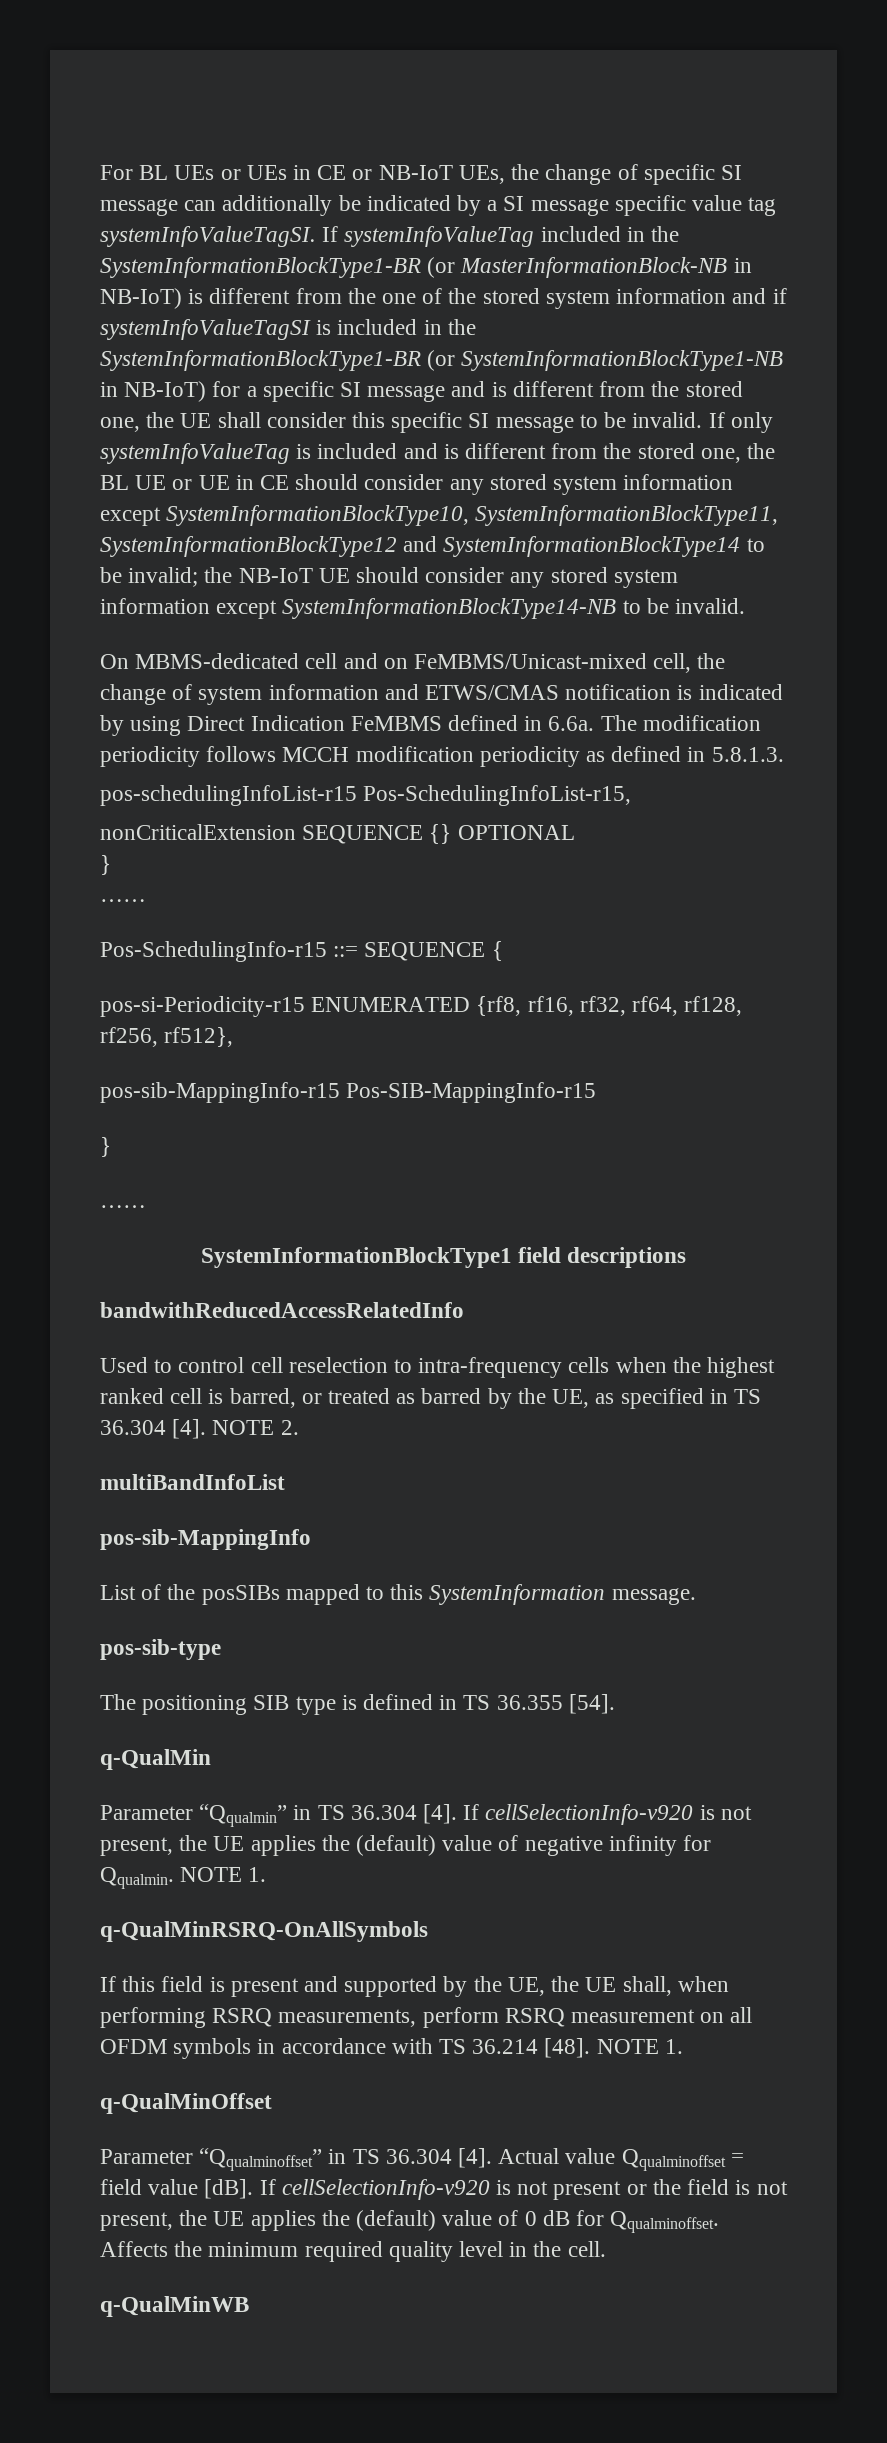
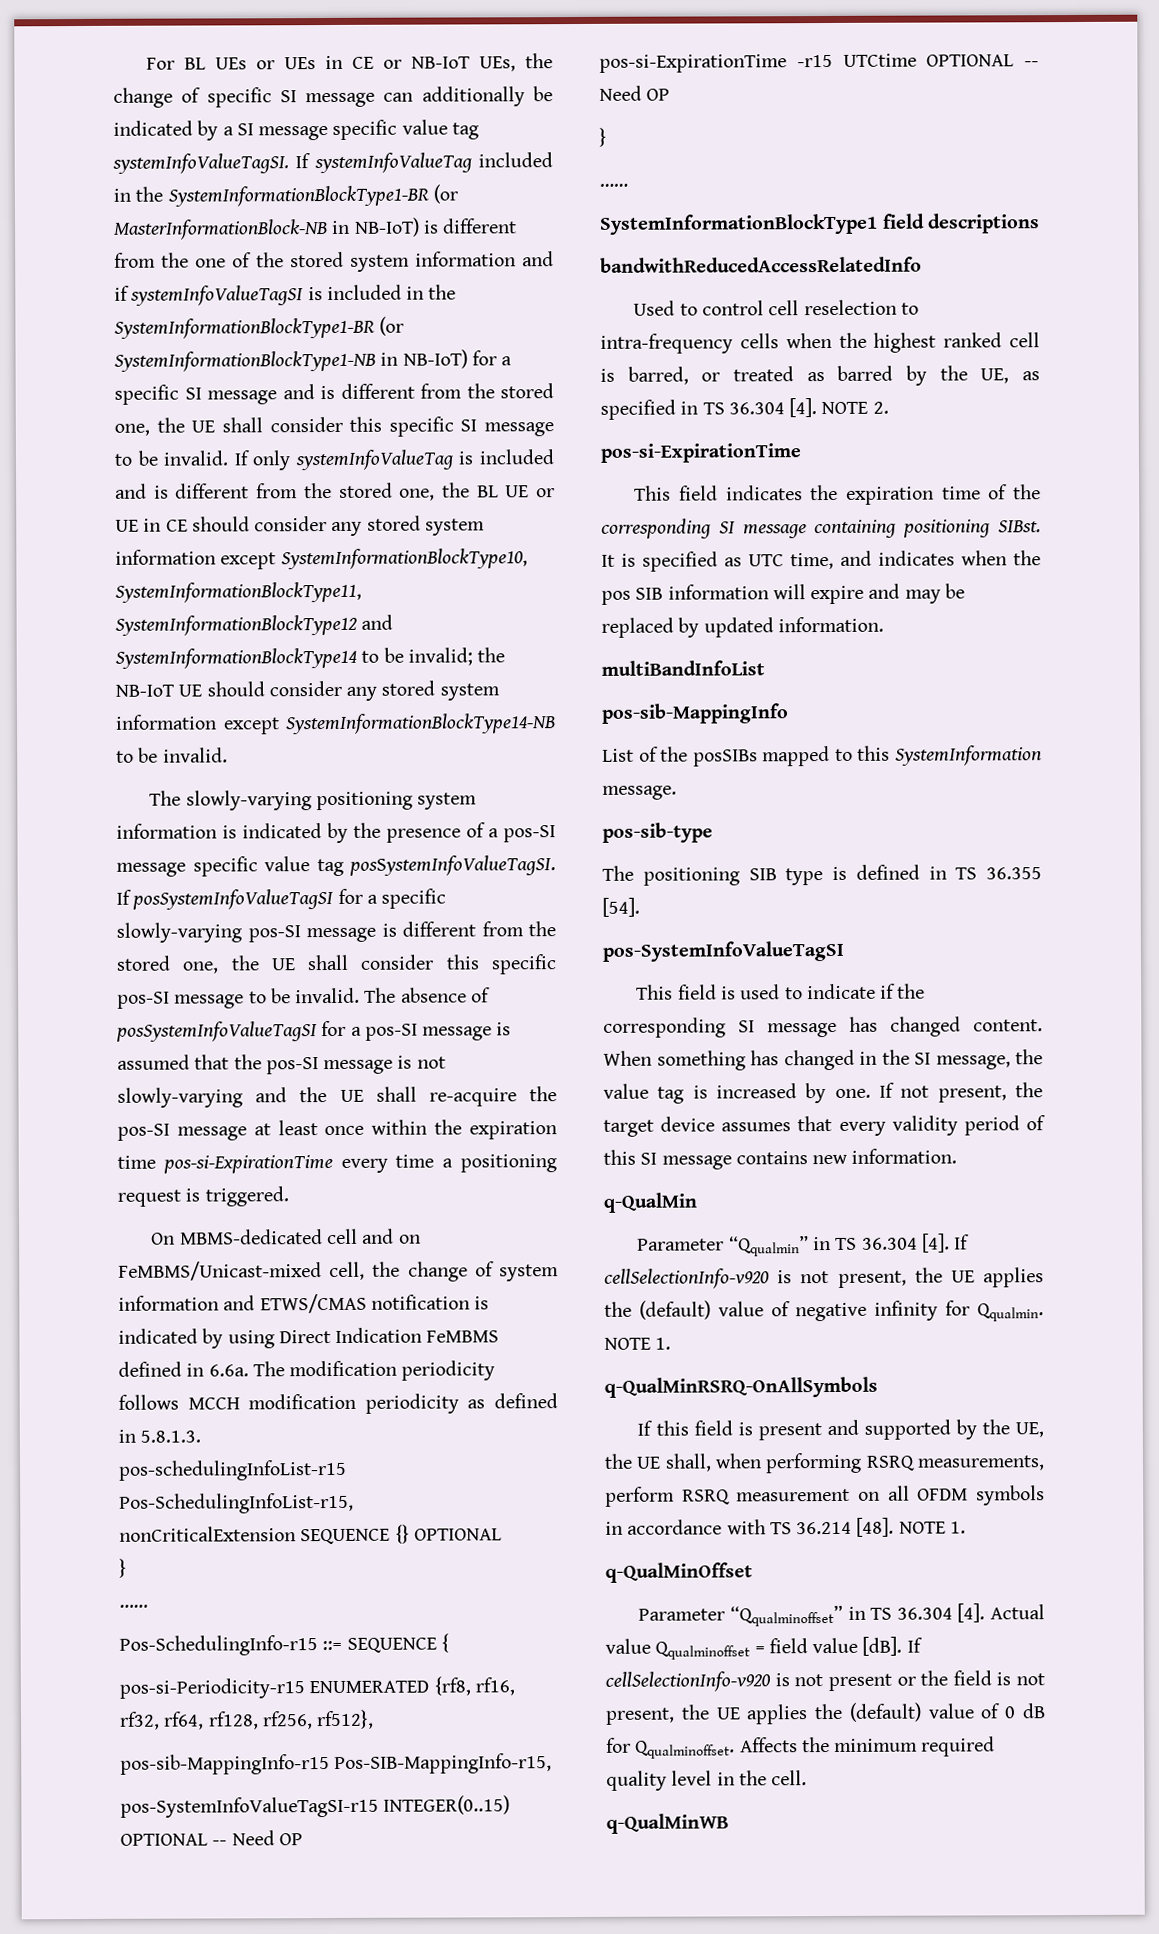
(746, 606) none -> [149,790,478,811] [116,822,556,844] [116,855,556,877] [116,888,447,910] [116,921,556,943] [116,954,557,975] [117,987,491,1009] [116,1020,512,1042] [117,1054,446,1075] [117,1086,557,1108] [117,1119,557,1141] [117,1154,557,1174] [117,1186,289,1207] // The slowly-varying positioning system information is indicated by the presence of a pos-SI message specific value tag posSystemInfoValueTagSI. If posSystemInfoValueTagSI for a specific slowly-varying pos-SI message is different from the stored one, the UE shall consider this specific pos-SI message to be invalid. The absence of posSystemInfoValueTagSI for a pos-SI message is assumed that the pos-SI message is not slowly-varying and the UE shall re-acquire the pos-SI message at least once within the expiration time pos-si-ExpirationTime every time a positioning request is triggered.
[346,1082,597,1103] Pos-SIB-MappingInfo-r15 -> [334,1753,553,1774] [120,1795,511,1818] [120,1830,303,1846] [599,53,1039,73] [599,85,671,101] Pos-SIB-MappingInfo-r15, // pos-SystemInfoValueTagSI-r15 INTEGER(0..15) OPTIONAL -- Need OP // pos-si-ExpirationTime -r15 UTCtime OPTIONAL -- Need OP
(299, 1427) none -> [600,443,801,463] [634,484,1041,505] [601,518,1041,539] [601,550,1041,572] [601,583,965,605] [601,616,884,638] // pos-si-ExpirationTime // This field indicates the expiration time of the corresponding SI message containing positioning SIBst. It is specified as UTC time, and indicates when the pos SIB information will expire and may be replaced by updated information.
(615, 1704) none -> [602,940,844,962] [636,983,926,1000] [603,1016,1043,1038] [603,1049,1043,1071] [603,1082,1043,1104] [603,1115,1046,1137] [603,1148,958,1170] // pos-SystemInfoValueTagSI // This field is used to indicate if the corresponding SI message has changed content. When something has changed in the SI message, the value tag is increased by one. If not present, the target device assumes that every validity period of this SI message contains new information.

